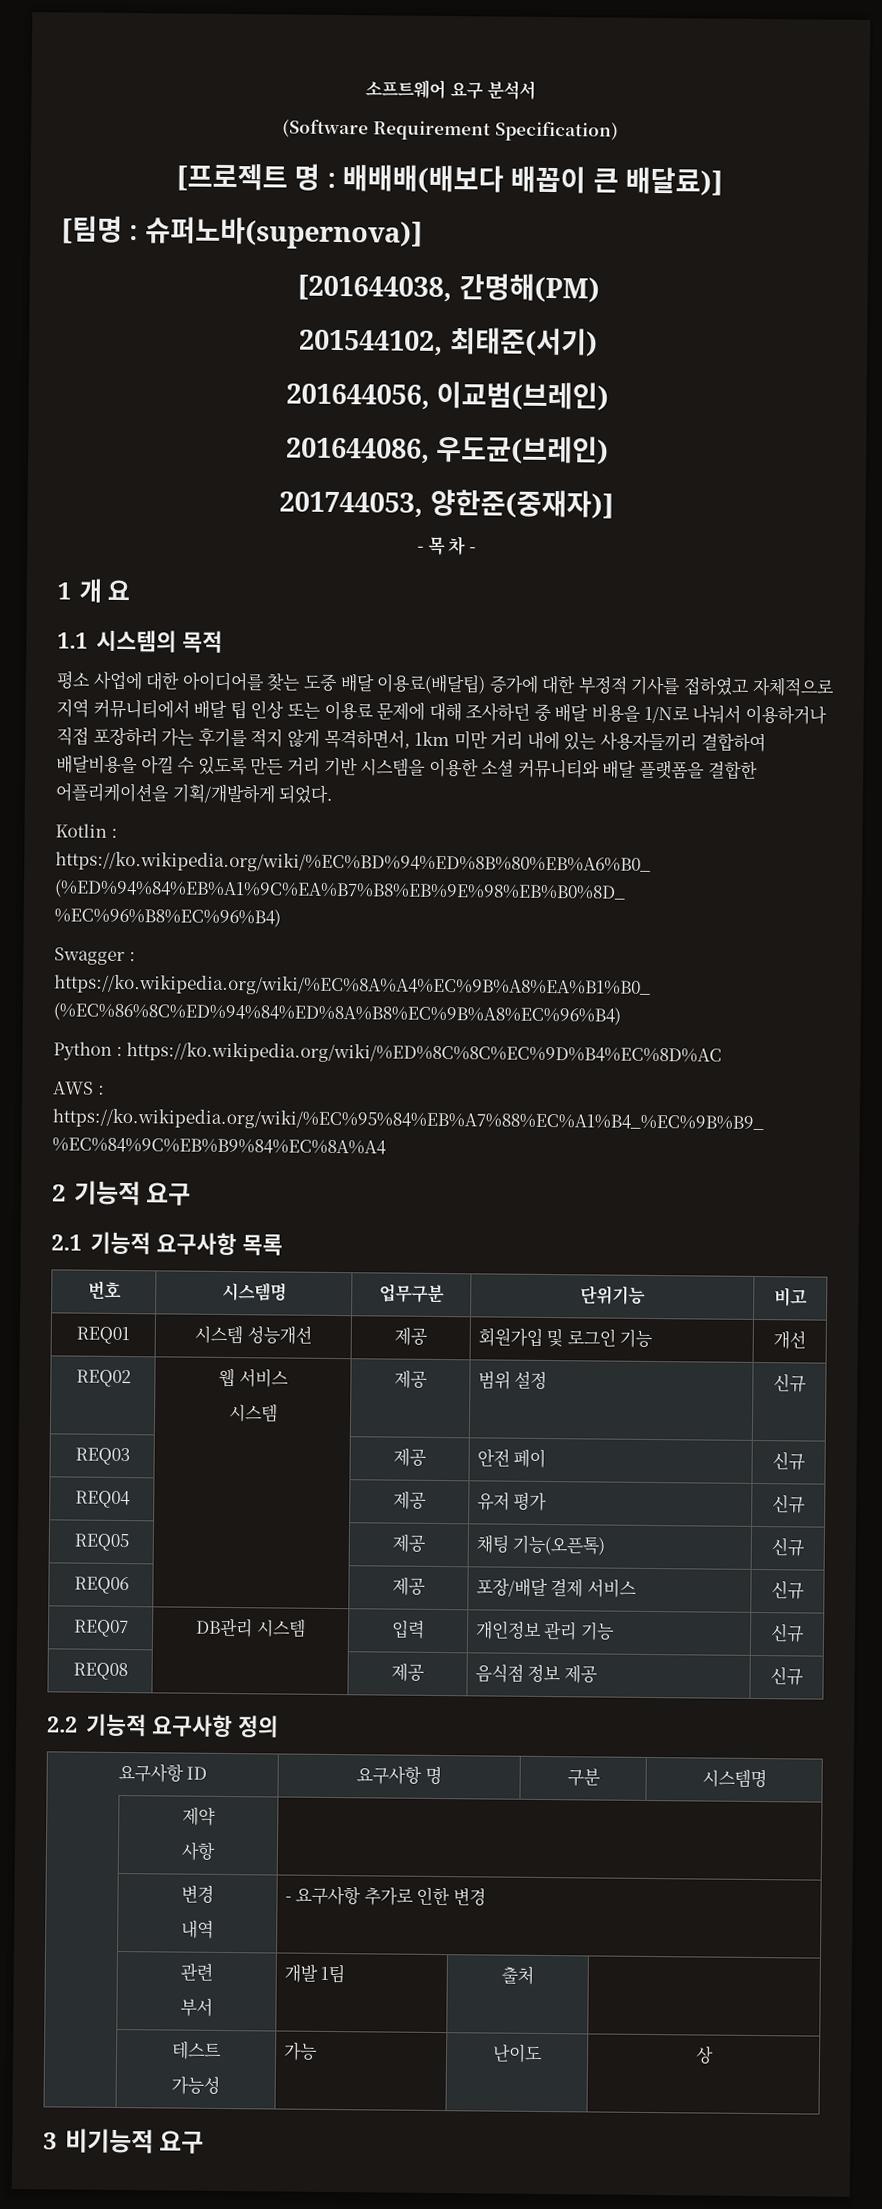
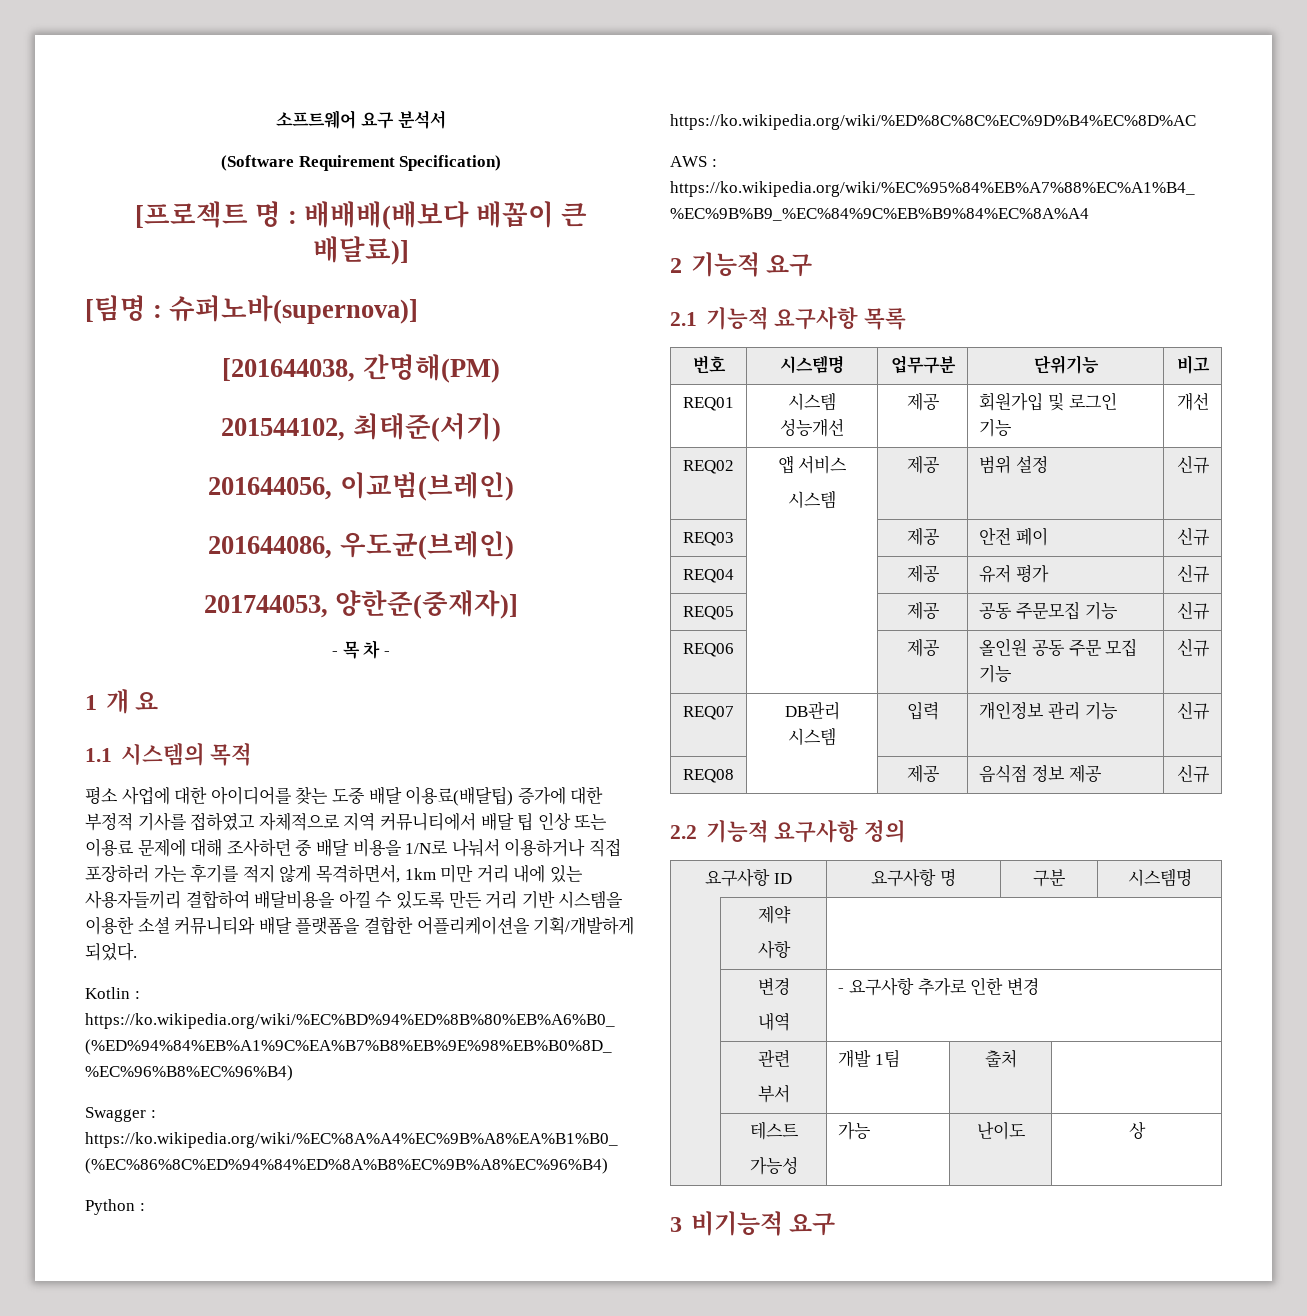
[218,1368,236,1388] 웹 -> [777,455,794,474] 앱
[475,1534,606,1556] 채팅 기능(오픈톡) -> [979,601,1118,620] 공동 주문모집 기능
[475,1578,637,1598] 포장/배달 결제 서비스 -> [979,638,1138,657] [979,665,1013,683] 올인원 공동 주문 모집 기능

